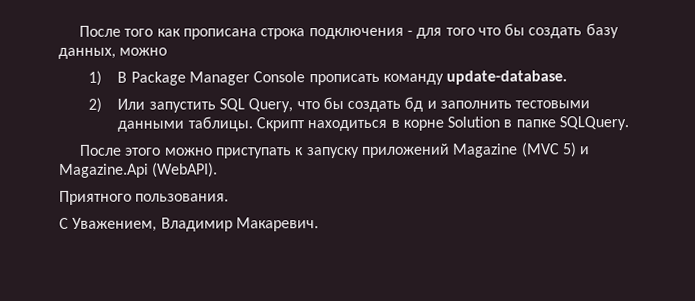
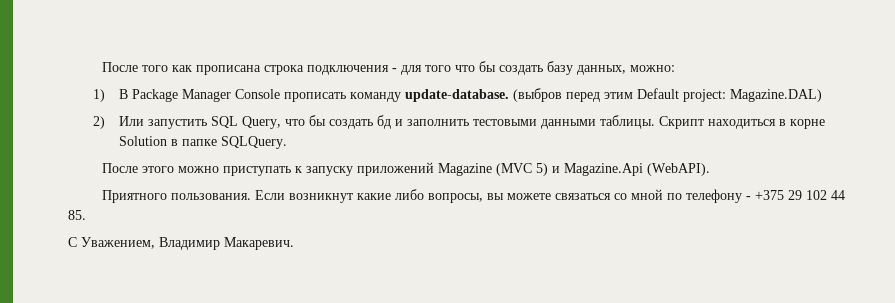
[119,47,168,56] можно -> [629,65,675,72] можно:
(568, 77) none -> [512,88,822,102] (выбров перед этим Default project: Magazine.DAL)
(230, 197) none -> [254,189,845,203] [68,210,86,220] Если возникнут какие либо вопросы, вы можете связаться со мной по телефону - +375 29 102 44 85.

